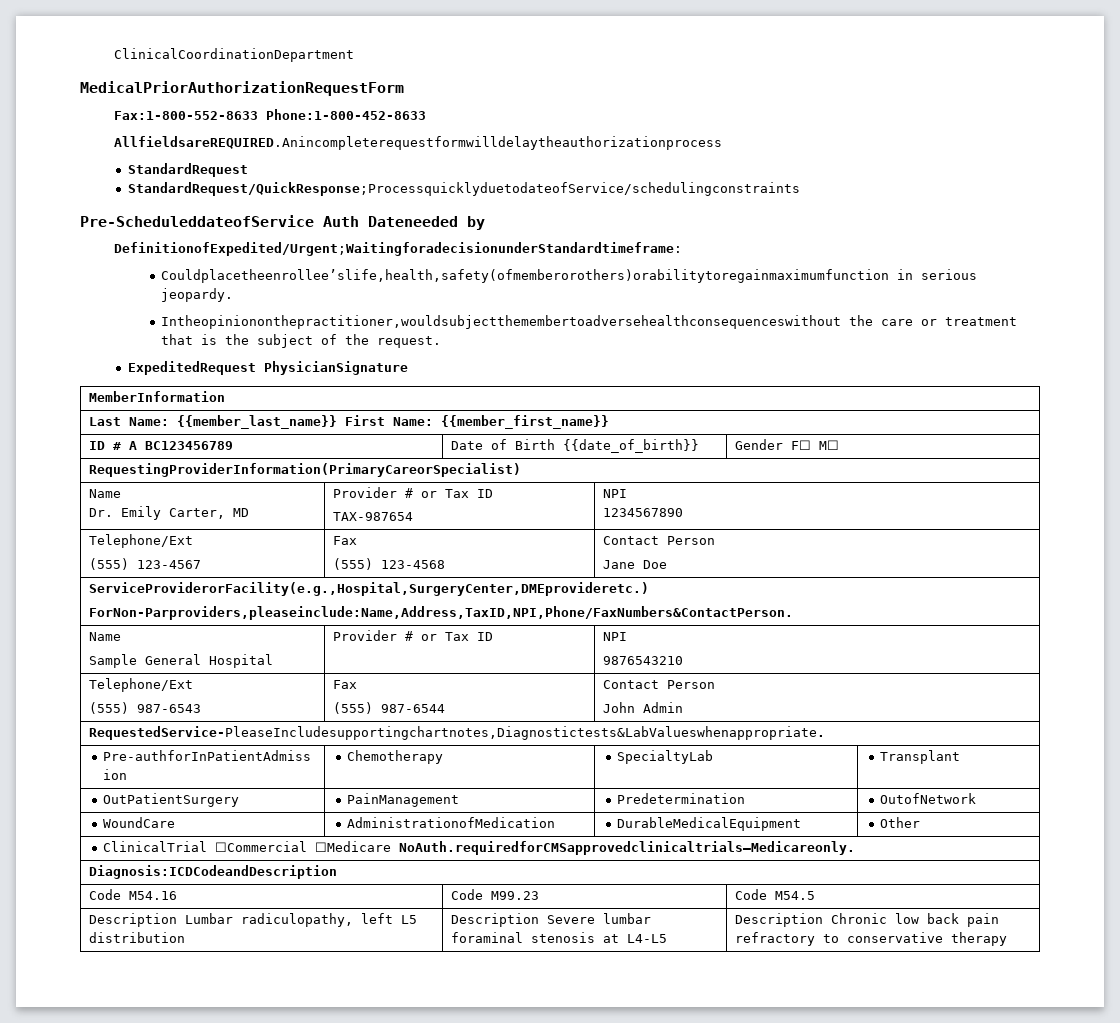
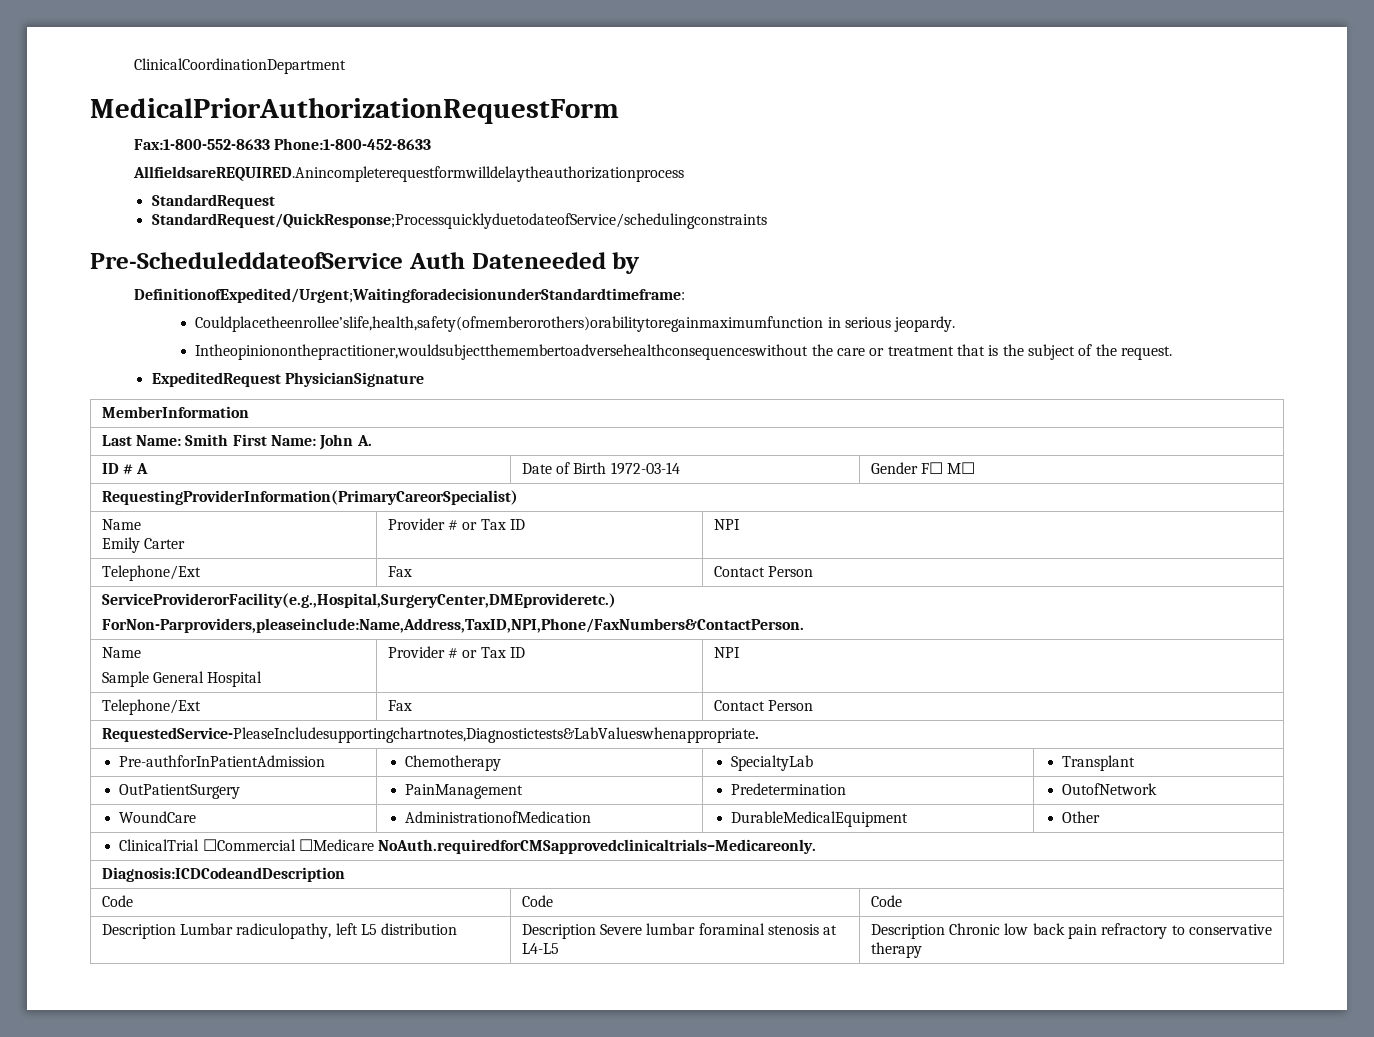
[177,415,338,429] {{member_last_name}} -> [185,434,229,446] Smith
[441,415,610,429] {{member_first_name}} -> [319,434,372,450] John A.
[145,441,234,450] BC123456789 -> (149, 468) none
[563,439,700,453] {{date_of_birth}} -> [610,462,680,475] 1972-03-14
[89,506,250,520] [333,487,494,498] [333,512,414,521] [603,489,628,498] [603,508,684,517] [89,534,194,548] [89,558,202,570] [333,536,358,545] [333,558,446,570] [603,536,716,545] [603,560,668,569] Dr. Emily Carter, MD | Provider # or Tax ID // TAX-987654 | NPI // 1234567890 // Telephone/Ext // (555) 123-4567 | Fax // (555) 123-4568 | Contact Person // Jane Doe -> [101,537,185,553] [387,518,525,530] [713,519,740,530] [101,565,201,581] [387,566,412,577] [713,566,813,577] Emily Carter | Provider # or Tax ID | NPI // Telephone/Ext | Fax | Contact Person
[603,656,684,665] [89,678,194,692] [89,702,202,714] [333,680,358,689] [333,702,446,714] [603,680,716,689] [603,702,684,713] // 9876543210 // Telephone/Ext // (555) 987-6543 | Fax // (555) 987-6544 | Contact Person // John Admin -> [101,699,201,715] [387,700,412,711] [713,700,813,711] // Telephone/Ext | Fax | Contact Person
[129,891,178,900] [451,889,540,900] [735,889,816,900] M54.16 | Code M99.23 | Code M54.5 -> [521,895,553,907] [870,895,902,907] | Code | Code

